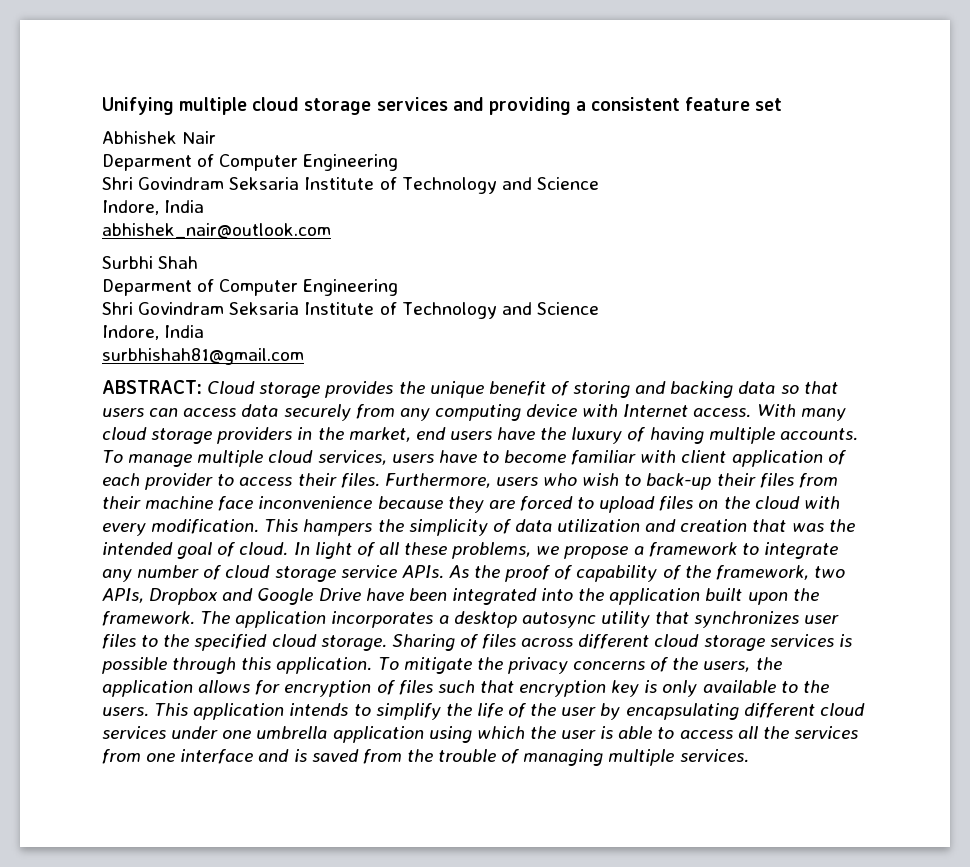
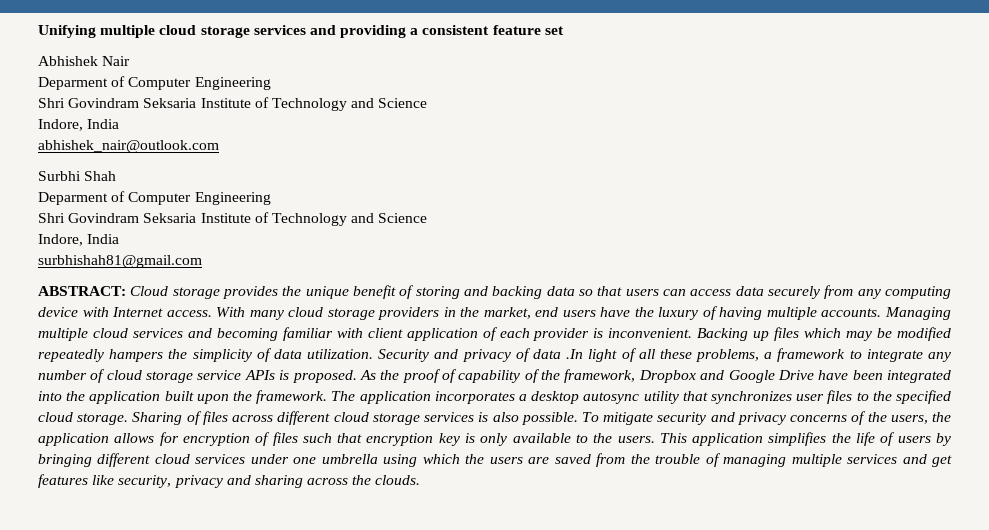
[102,450,567,467] To manage multiple cloud services, users have to become -> [884,307,951,320] [38,328,278,341] Managing multiple cloud services and becoming
[217,473,838,490] [102,496,840,513] [102,519,299,536] to access their files. Furthermore, users who wish to back-up their files from their machine face inconvenience because they are forced to upload files on the cloud with every modification. This -> [593,327,952,341] [38,349,104,362] is inconvenient. Backing up files which may be modified repeatedly
[557,519,855,532] [102,542,310,559] utilization and creation that was the intended goal of cloud. In -> [307,348,584,362] utilization. Security and privacy of data .In
[536,546,629,559] we propose -> (760, 355) none
[401,565,444,579] APIs. -> [244,370,357,383] APIs is proposed.
[813,566,845,578] [102,588,144,603] two APIs, -> (636, 376) none
[102,657,503,674] possible through this application. To mitigate the -> [492,412,735,425] also possible. To mitigate security and
[289,703,739,720] intends to simplify the life of the user by encapsulating -> [768,432,952,446] [38,454,92,467] simplifies the life of users by bringing
[332,726,424,743] application -> (378, 459) none
[561,726,858,739] [102,749,307,764] user is able to access all the services from one interface and is -> [489,457,550,464] users are
[679,749,749,763] services. -> [847,454,953,467] [38,474,421,488] services and get features like security, privacy and sharing across the clouds.

